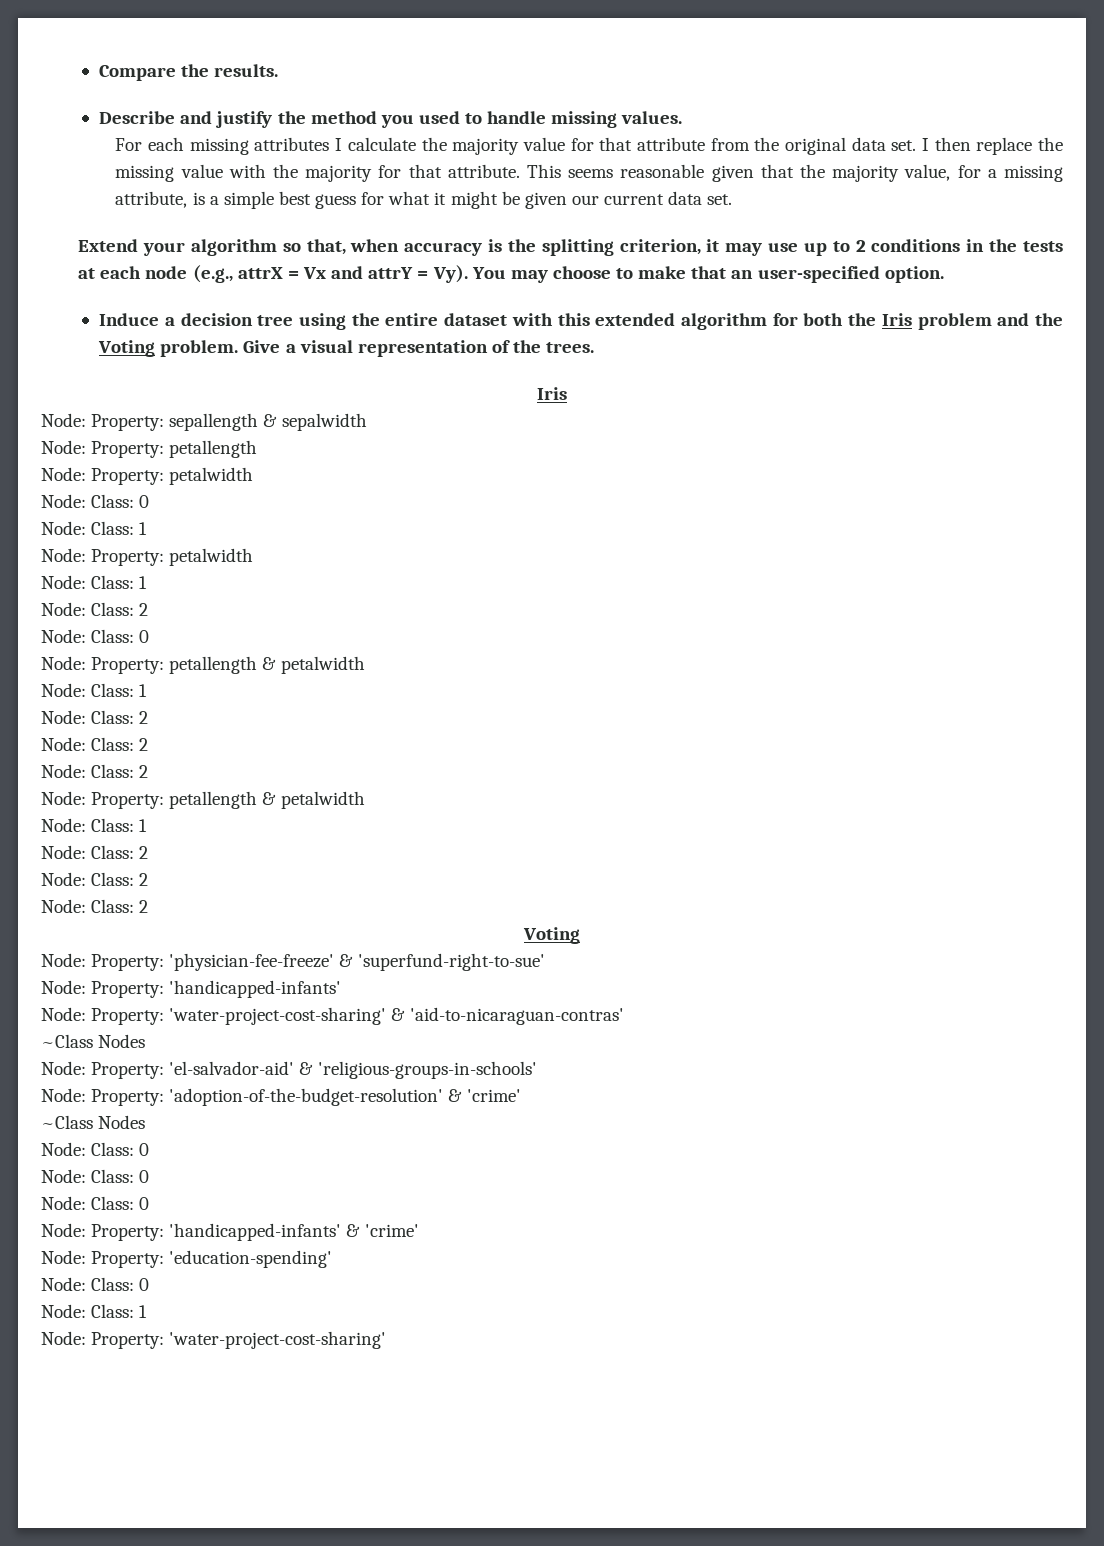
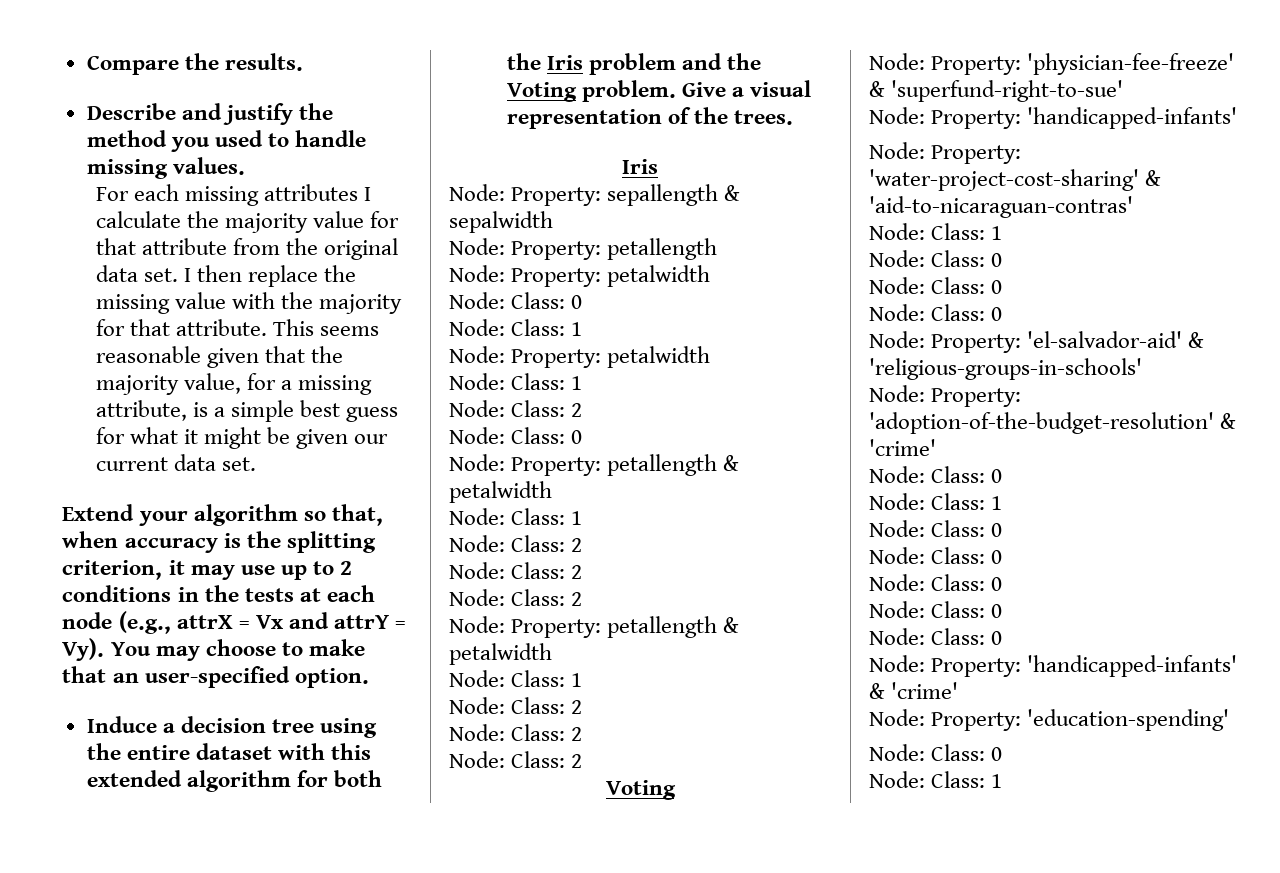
[41,1034,146,1048] ~Class Nodes -> [869,223,1003,240] [869,250,1003,267] [869,277,1003,294] [869,304,1003,321] Node: Class: 1 // Node: Class: 0 // Node: Class: 0 // Node: Class: 0
[41,1115,146,1129] ~Class Nodes -> [869,466,1003,483] [869,493,1003,510] [869,520,1003,537] [869,547,1003,564] Node: Class: 0 // Node: Class: 1 // Node: Class: 0 // Node: Class: 0
[41,1331,387,1349] // Node: Property: 'water-project-cost-sharing' -> (1003, 781) none

